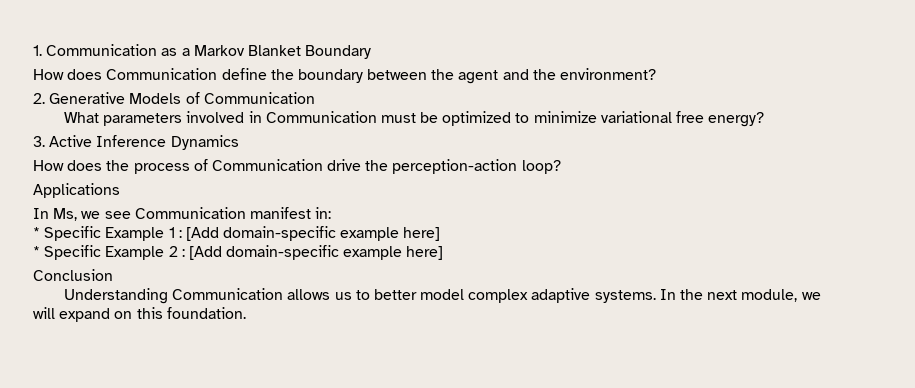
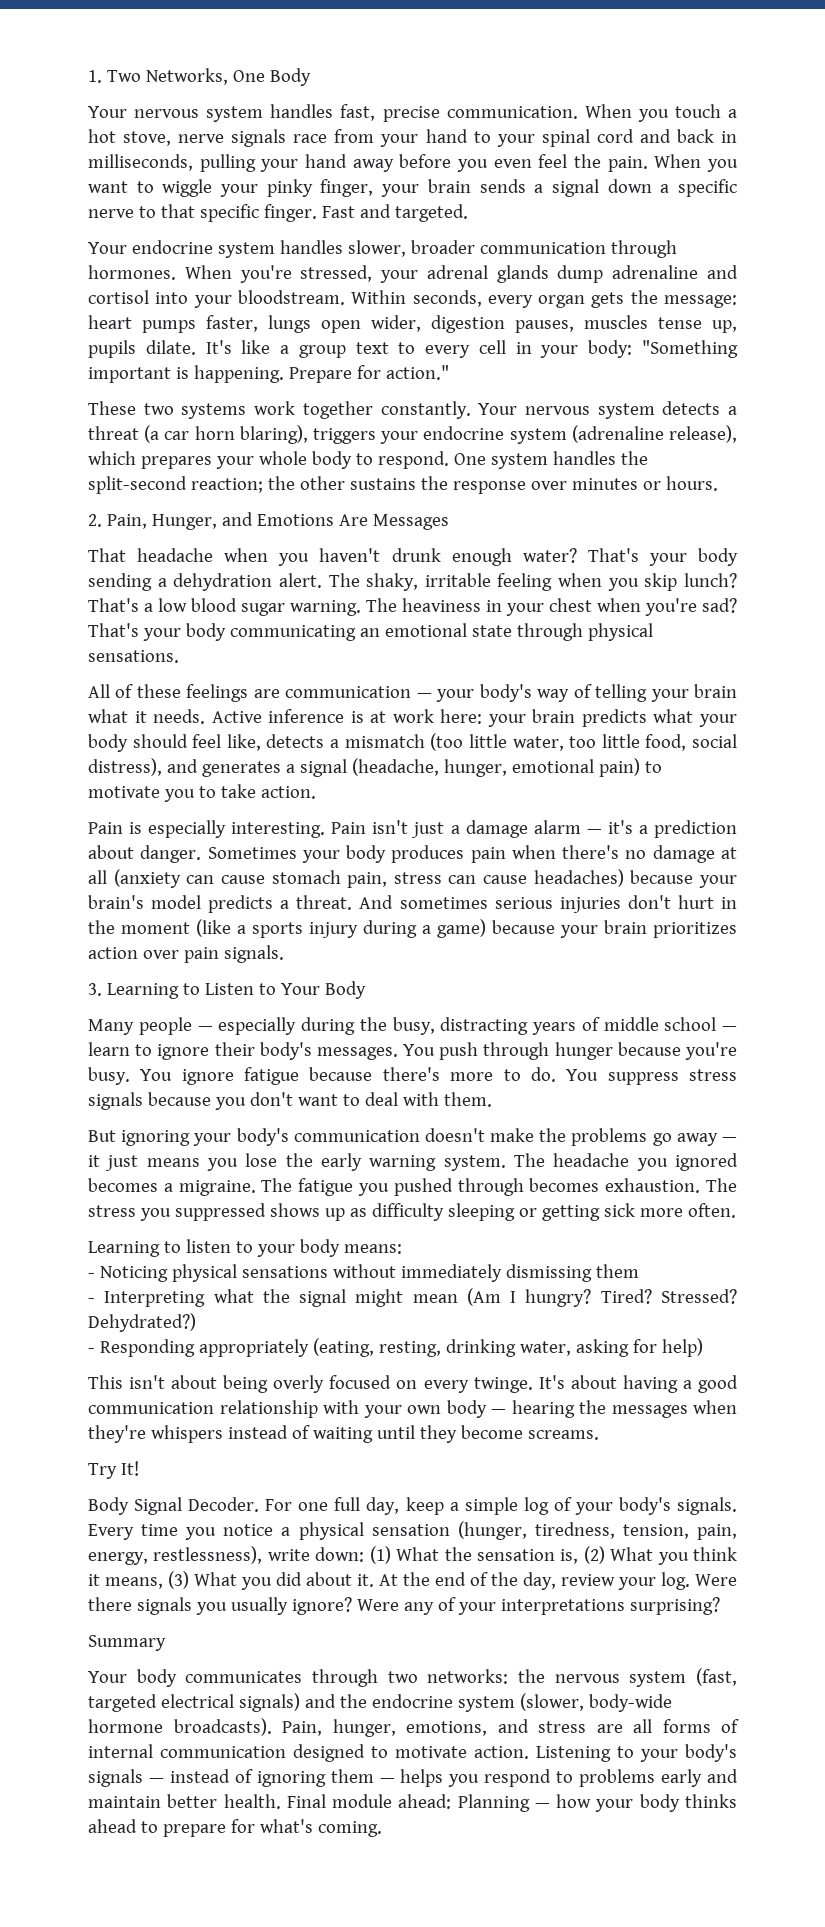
[46,44,372,59] [33,68,657,84] [33,92,315,104] [63,111,765,127] [33,135,239,150] [33,159,561,174] [33,183,120,198] [33,207,332,221] [33,226,441,241] [33,245,444,260] [33,269,113,281] [63,288,821,304] [33,307,246,322] Communication as a Markov Blanket Boundary // How does Communication define the boundary between the agent and the environment? // 2. Generative Models of Communication // What parameters involved in Communication must be optimized to minimize variational free energy? // 3. Active Inference Dynamics // How does the process of Communication drive the perception-action loop? // Applications // In Ms, we see Communication manifest in: // * Specific Example 1 : [Add domain-specific example here] // * Specific Example 2 : [Add domain-specific example here] // Conclusion // Understanding Communication allows us to better model complex adaptive systems. In the next module, we will expand on this foundation. -> [106,68,311,86] [88,104,738,122] [88,129,737,147] [88,154,739,172] [88,179,738,197] [88,204,468,222] [88,240,677,258] [88,265,738,283] [88,290,737,308] [88,315,737,333] [88,340,738,358] [88,365,449,383] [88,401,737,419] [88,425,737,444] [88,451,648,469] [88,476,718,494] [88,512,449,530] [88,548,739,566] [88,573,737,591] [88,598,737,616] [88,623,653,641] [88,650,179,663] [88,684,737,702] [88,709,738,727] [88,733,738,752] [88,758,662,777] [88,784,316,802] [88,820,738,838] [88,845,737,863] [88,869,737,888] [88,895,737,913] [88,919,737,938] [88,945,284,963] [88,981,366,999] [88,1017,737,1035] [88,1042,737,1060] [88,1067,738,1085] [88,1092,492,1110] [88,1128,737,1146] [88,1153,738,1171] [88,1178,737,1196] [88,1203,736,1221] [88,1239,402,1257] [88,1264,639,1282] [88,1288,737,1307] [88,1313,196,1332] [88,1338,703,1357] [88,1375,739,1393] [88,1400,737,1418] [88,1425,599,1443] [88,1461,139,1479] [88,1497,737,1515] [88,1521,738,1540] [88,1546,737,1565] [88,1571,737,1590] [88,1597,720,1615] [88,1635,166,1651] [88,1668,737,1687] [88,1693,672,1712] [88,1718,739,1737] [88,1744,737,1762] [88,1769,738,1787] [88,1794,737,1812] [88,1819,382,1837] Two Networks, One Body // Your nervous system handles fast, precise communication. When you touch a hot stove, nerve signals race from your hand to your spinal cord and back in milliseconds, pulling your hand away before you even feel the pain. When you want to wiggle your pinky finger, your brain sends a signal down a specific nerve to that specific finger. Fast and targeted. // Your endocrine system handles slower, broader communication through hormones. When you're stressed, your adrenal glands dump adrenaline and cortisol into your bloodstream. Within seconds, every organ gets the message: heart pumps faster, lungs open wider, digestion pauses, muscles tense up, pupils dilate. It's like a group text to every cell in your body: "Something important is happening. Prepare for action." // These two systems work together constantly. Your nervous system detects a threat (a car horn blaring), triggers your endocrine system (adrenaline release), which prepares your whole body to respond. One system handles the split-second reaction; the other sustains the response over minutes or hours. // 2. Pain, Hunger, and Emotions Are Messages // That headache when you haven't drunk enough water? That's your body sending a dehydration alert. The shaky, irritable feeling when you skip lunch? That's a low blood sugar warning. The heaviness in your chest when you're sad? That's your body communicating an emotional state through physical sensations. // All of these feelings are communication — your body's way of telling your brain what it needs. Active inference is at work here: your brain predicts what your body should feel like, detects a mismatch (too little water, too little food, social distress), and generates a signal (headache, hunger, emotional pain) to motivate you to take action. // Pain is especially interesting. Pain isn't just a damage alarm — it's a prediction about danger. Sometimes your body produces pain when there's no damage at all (anxiety can cause stomach pain, stress can cause headaches) because your brain's model predicts a threat. And sometimes serious injuries don't hurt in the moment (like a sports injury during a game) because your brain prioritizes action over pain signals. // 3. Learning to Listen to Your Body // Many people — especially during the busy, distracting years of middle school — learn to ignore their body's messages. You push through hunger because you're busy. You ignore fatigue because there's more to do. You suppress stress signals because you don't want to deal with them. // But ignoring your body's communication doesn't make the problems go away — it just means you lose the early warning system. The headache you ignored becomes a migraine. The fatigue you pushed through becomes exhaustion. The stress you suppressed shows up as difficulty sleeping or getting sick more often. // Learning to listen to your body means: // - Noticing physical sensations without immediately dismissing them // - Interpreting what the signal might mean (Am I hungry? Tired? Stressed? Dehydrated?) // - Responding appropriately (eating, resting, drinking water, asking for help) // This isn't about being overly focused on every twinge. It's about having a good communication relationship with your own body — hearing the messages when they're whispers instead of waiting until they become screams. // Try It! // Body Signal Decoder. For one full day, keep a simple log of your body's signals. Every time you notice a physical sensation (hunger, tiredness, tension, pain, energy, restlessness), write down: (1) What the sensation is, (2) What you think it means, (3) What you did about it. At the end of the day, review your log. Were there signals you usually ignore? Were any of your interpretations surprising? // Summary // Your body communicates through two networks: the nervous system (fast, targeted electrical signals) and the endocrine system (slower, body-wide hormone broadcasts). Pain, hunger, emotions, and stress are all forms of internal communication designed to motivate action. Listening to your body's signals — instead of ignoring them — helps you respond to problems early and maintain better health. Final module ahead: Planning — how your body thinks ahead to prepare for what's coming.

